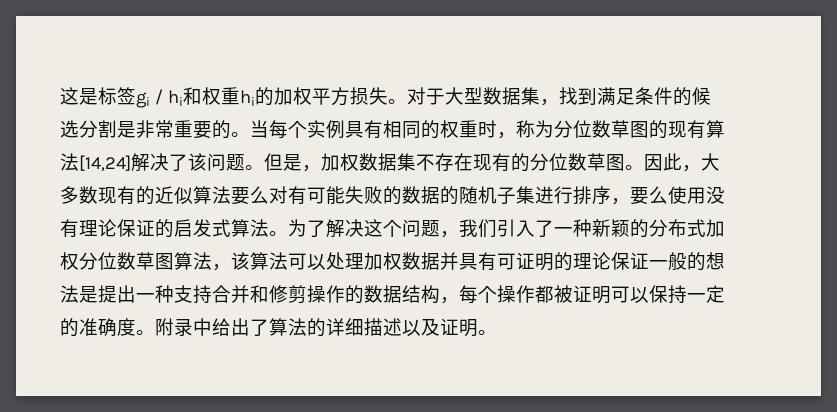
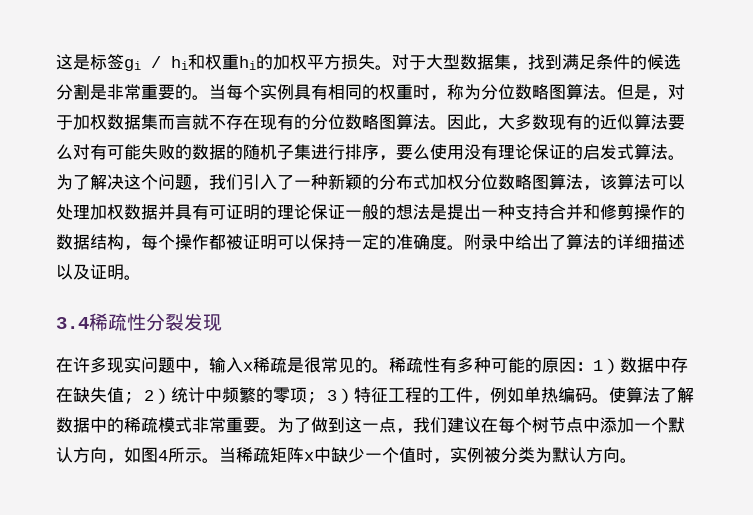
[611,120,725,139] [60,153,245,172] 草图的现有算法[14,24]解决了该问题 -> [532,84,600,100] 略图算法
(321, 168) none -> [668,84,685,100] [56,115,73,130] 对于
(416, 162) none -> [158,114,209,130] 而言就
[587,153,625,171] 草图 -> [362,114,430,130] 略图算法
[136,252,155,270] 草 -> [515,174,532,190] 略
(497, 332) none -> [56,313,222,331] [56,357,688,374] [56,387,694,404] [56,417,685,434] [56,447,637,464] // 3.4稀疏性分裂发现 // 在许多现实问题中，输入x稀疏是很常见的。稀疏性有多种可能的原因：1）数据中存在缺失值; 2）统计中频繁的零项; 3）特征工程的工件，例如单热编码。使算法了解数据中的稀疏模式非常重要。为了做到这一点，我们建议在每个树节点中添加一个默认方向，如图4所示。当稀疏矩阵x中缺少一个值时，实例被分类为默认方向。

